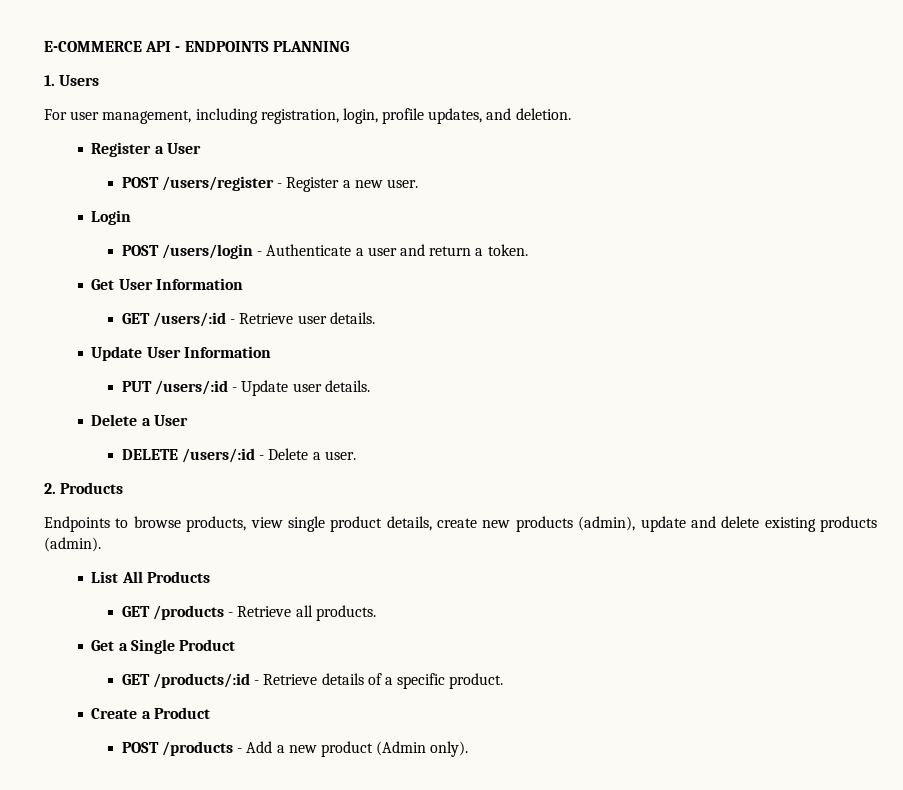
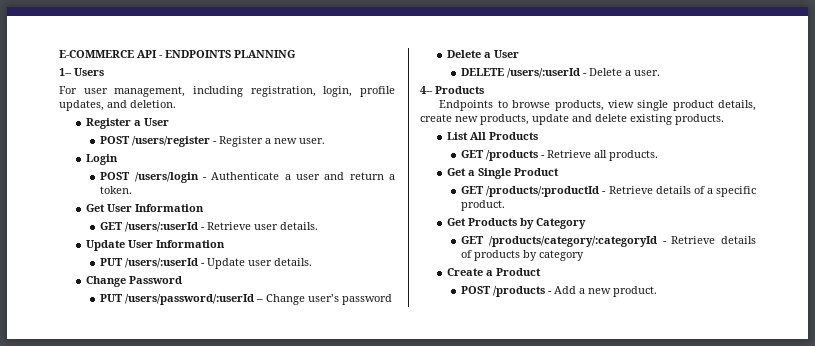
[44,75,55,86] 1. -> [59,68,72,76] 1--
[153,312,227,327] /users/:id -> [125,222,199,232] /users/:userId
[155,380,229,395] /users/:id -> [125,258,199,268] /users/:userId
(370, 386) none -> [85,276,182,287] [100,294,393,305] // Change Password // PUT /users/password/:userId – Change user’s password
[182,448,256,463] /users/:id -> [507,68,581,78] /users/:userId
[44,483,56,494] 2. -> [420,86,433,94] 4--
[515,516,636,532] products (admin), -> [480,114,529,125] products,
[820,516,877,532] [44,537,101,552] products (admin). -> [675,114,724,125] products.
[153,673,251,688] /products/:id -> [486,186,600,197] /products/:productId
(504, 681) none -> [446,218,586,229] [461,236,756,247] [461,250,585,261] // Get Products by Category // GET /products/category/:categoryId - Retrieve details of products by category
[320,741,469,757] product (Admin only). -> [613,286,658,297] product.

